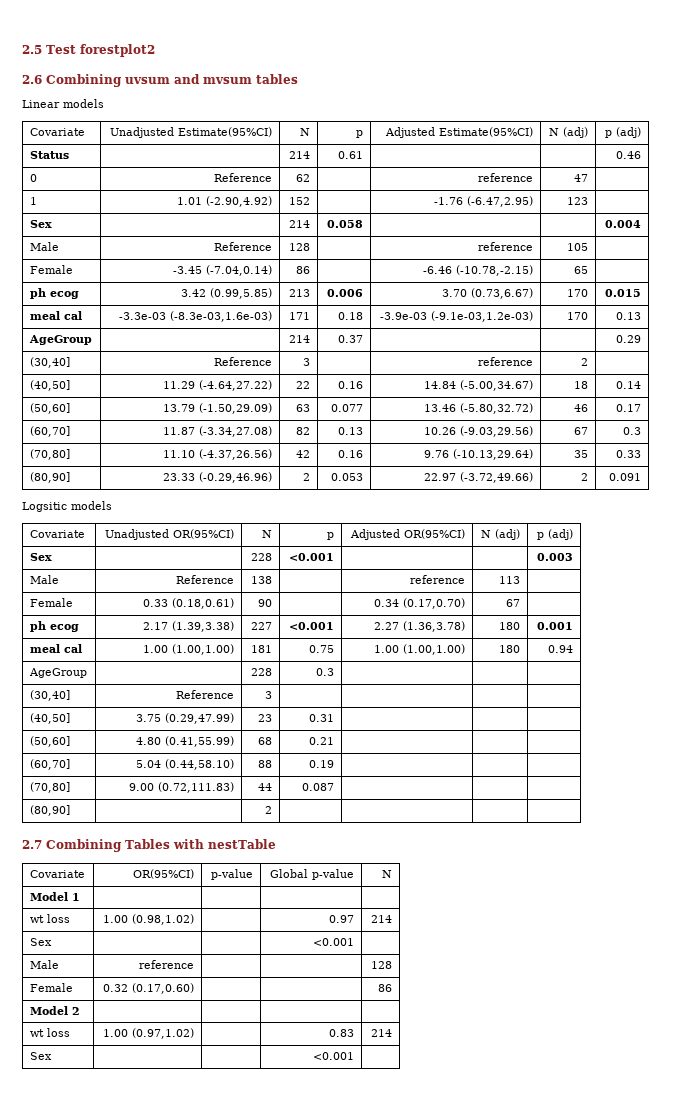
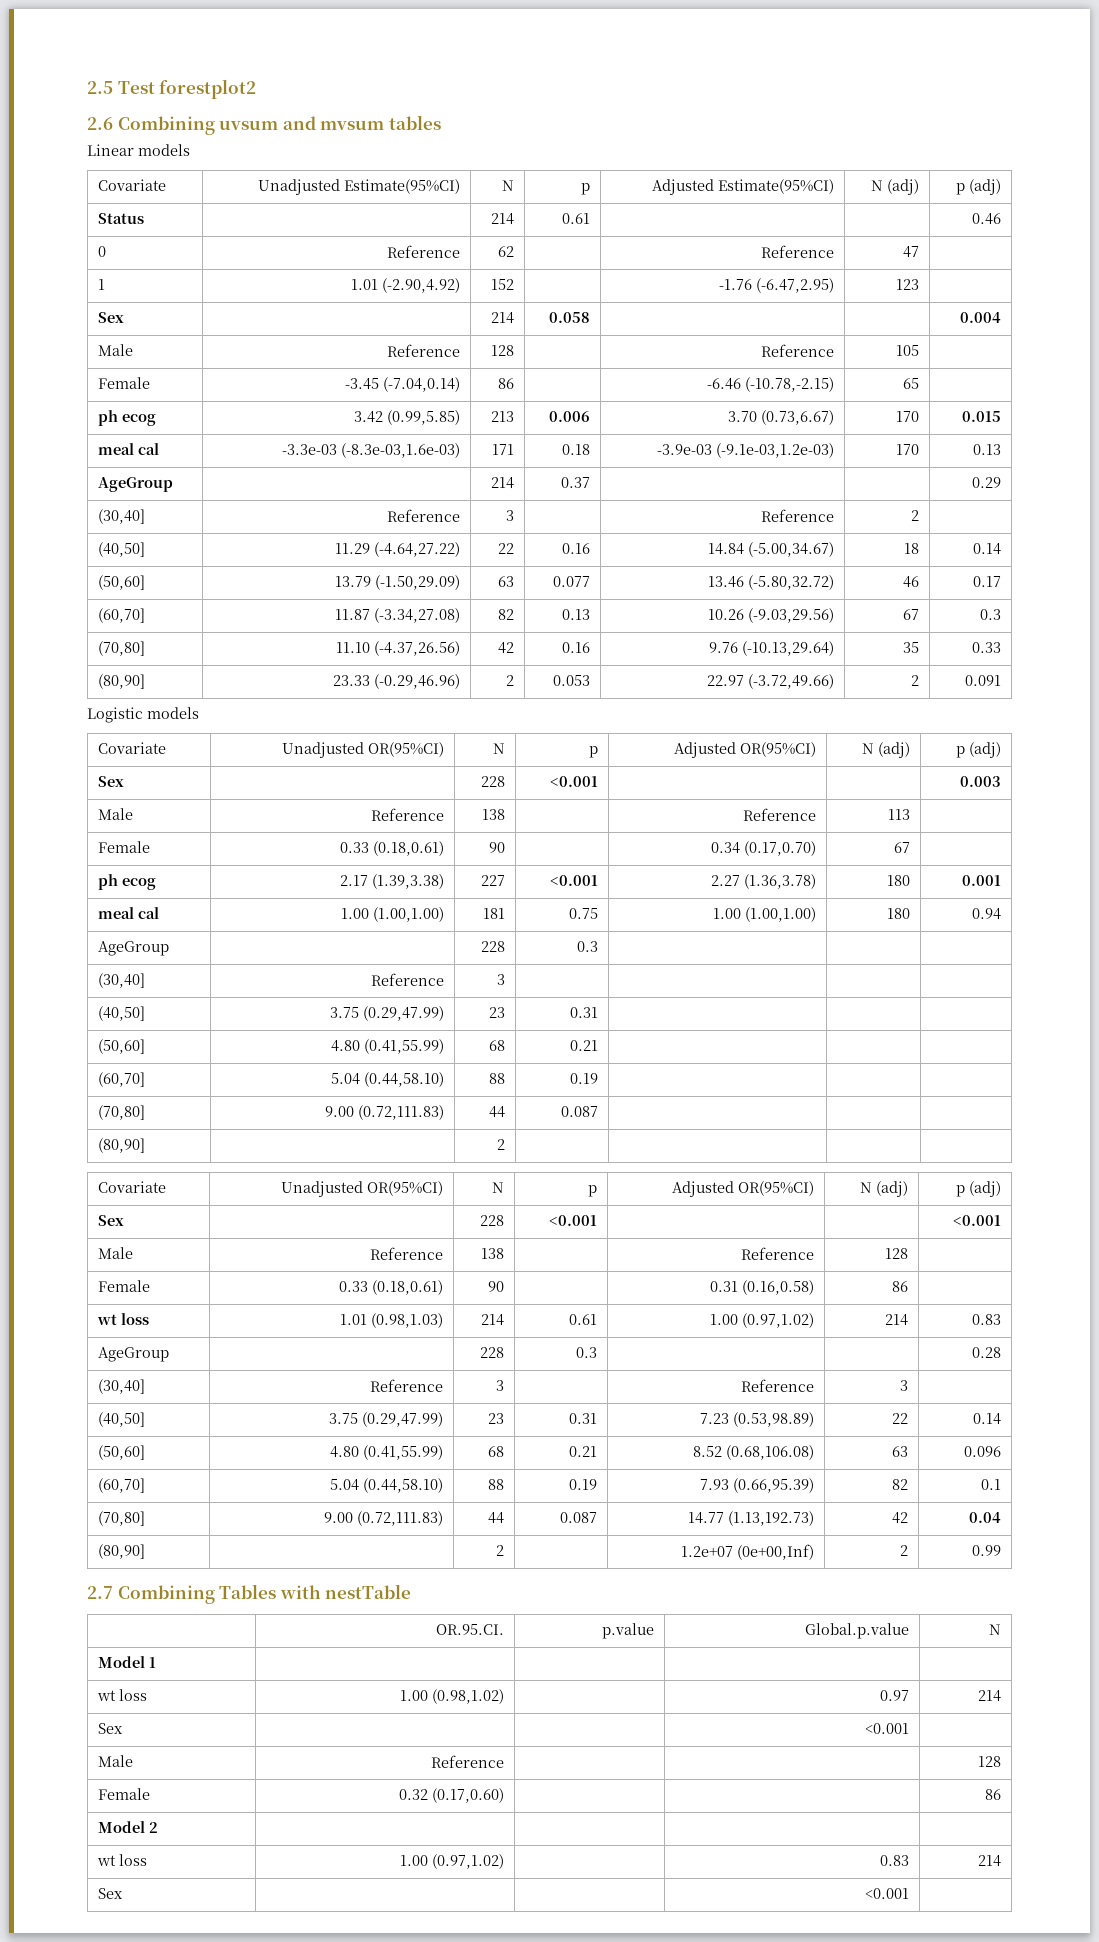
[478,173,534,182] reference -> [761,245,835,258] Reference
[478,242,534,251] reference -> [761,344,835,357] Reference
[478,357,534,366] reference -> [761,509,835,522] Reference
[22,502,67,512] Logsitic -> [87,707,143,723] Logistic
[410,575,466,584] reference -> [743,808,817,821] Reference
(273, 810) none -> [97,1181,166,1193] [281,1181,444,1197] [492,1182,505,1193] [588,1185,598,1197] [672,1181,815,1197] [860,1181,909,1197] [956,1181,1002,1197] [97,1215,124,1226] [480,1215,505,1226] [549,1215,598,1226] [953,1215,1002,1226] [97,1247,133,1259] [370,1247,444,1260] [481,1248,505,1259] [741,1247,815,1260] [885,1248,909,1259] [97,1280,150,1292] [339,1280,444,1295] [488,1281,505,1292] [710,1280,815,1295] [892,1281,909,1292] [96,1313,149,1325] [340,1313,444,1328] [481,1314,505,1326] [569,1314,598,1325] [710,1313,815,1328] [885,1314,909,1326] [972,1314,1002,1325] [97,1347,169,1362] [480,1347,505,1358] [576,1347,598,1358] [972,1347,1002,1358] [97,1379,145,1394] [370,1379,444,1392] [496,1380,505,1391] [741,1379,815,1392] [900,1380,909,1391] [97,1412,145,1427] [329,1412,444,1427] [488,1413,505,1424] [569,1413,598,1424] [700,1412,815,1427] [892,1413,909,1424] [973,1413,1002,1425] [97,1445,145,1460] [330,1445,444,1460] [488,1446,505,1457] [569,1446,598,1457] [693,1445,815,1460] [892,1446,909,1457] [964,1446,1002,1457] [97,1478,145,1493] [330,1478,444,1493] [488,1479,505,1490] [569,1479,598,1490] [700,1478,815,1493] [892,1479,909,1490] [981,1479,1002,1490] [97,1511,145,1526] [324,1511,444,1526] [488,1512,505,1524] [560,1512,598,1523] [688,1511,815,1526] [892,1512,909,1524] [969,1512,1002,1523] [97,1544,145,1559] [496,1545,505,1556] [681,1544,815,1560] [900,1545,909,1556] [972,1545,1002,1556] // Covariate | Unadjusted OR(95%CI) | N | p | Adjusted OR(95%CI) | N (adj) | p (adj) // Sex | | 228 | <0.001 | | | <0.001 // Male | Reference | 138 | | Reference | 128 | // Female | 0.33 (0.18,0.61) | 90 | | 0.31 (0.16,0.58) | 86 | // wt loss | 1.01 (0.98,1.03) | 214 | 0.61 | 1.00 (0.97,1.02) | 214 | 0.83 // AgeGroup | | 228 | 0.3 | | | 0.28 // (30,40] | Reference | 3 | | Reference | 3 | // (40,50] | 3.75 (0.29,47.99) | 23 | 0.31 | 7.23 (0.53,98.89) | 22 | 0.14 // (50,60] | 4.80 (0.41,55.99) | 68 | 0.21 | 8.52 (0.68,106.08) | 63 | 0.096 // (60,70] | 5.04 (0.44,58.10) | 88 | 0.19 | 7.93 (0.66,95.39) | 82 | 0.1 // (70,80] | 9.00 (0.72,111.83) | 44 | 0.087 | 14.77 (1.13,192.73) | 42 | 0.04 // (80,90] | | 2 | | 1.2e+07 (0e+00,Inf) | 2 | 0.99
[29,870,85,878] [133,869,195,879] [211,869,254,880] [270,869,355,880] Covariate | OR(95%CI) | p-value | Global p-value -> [436,1624,505,1635] [602,1623,655,1639] [805,1623,910,1639] | OR.95.CI. | p.value | Global.p.value
[139,960,195,969] reference -> [431,1755,505,1768] Reference

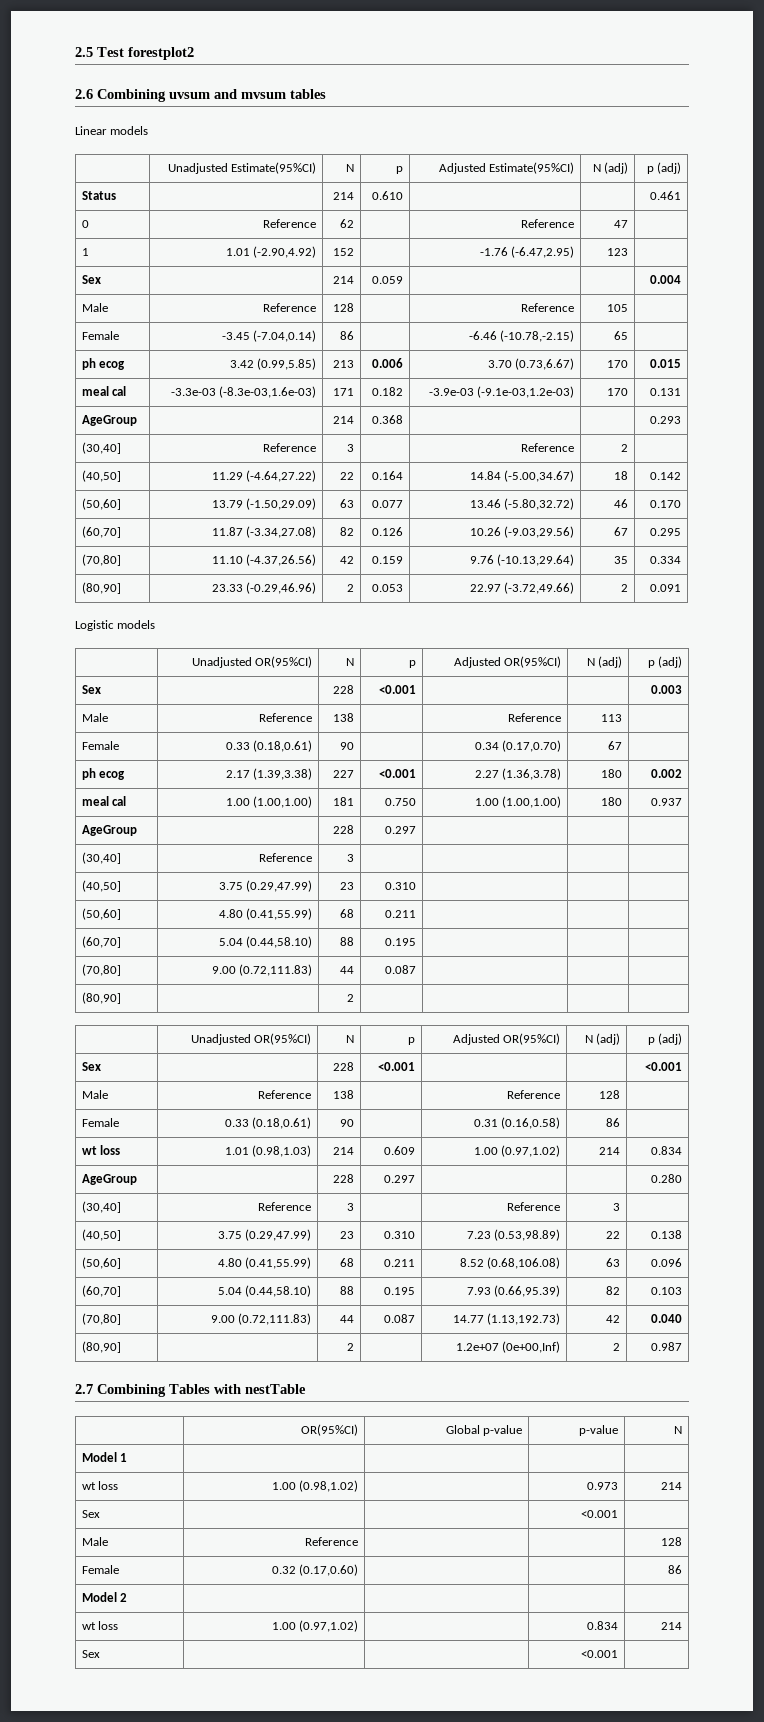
[97,179,166,191] Covariate -> (149, 130) none
[562,213,591,224] [972,213,1002,225] 0.61 | | | 0.46 -> [371,191,403,200] [649,191,681,200] 0.610 | | | 0.461
[549,312,591,323] 0.058 -> [371,276,403,284] 0.059
[562,444,591,455] 0.18 -> [371,387,403,396] 0.182
[973,444,1002,455] 0.13 -> [649,388,681,396] 0.131
[561,477,591,488] [972,477,1002,488] 0.37 | | | 0.29 -> [371,415,403,424] [649,416,681,424] 0.368 | | | 0.293
[562,543,591,554] 0.16 -> [371,471,403,480] 0.164
[973,543,1002,555] 0.14 -> [649,472,681,480] 0.142
[973,576,1002,587] 0.17 -> [649,500,681,508] 0.170
[562,609,591,620] 0.13 -> [371,527,403,536] 0.126
[980,609,1002,620] 0.3 -> [649,528,681,536] 0.295
[562,642,591,653] 0.16 -> [371,556,403,564] 0.159
[972,642,1002,653] 0.33 -> [649,556,681,564] 0.334
[97,742,166,754] Covariate -> (156, 624) none
[962,875,1002,886] 0.001 -> [650,769,682,778] 0.002
[569,908,599,919] 0.75 -> [384,798,416,806] 0.750
[972,908,1002,920] [97,941,169,956] [481,941,506,952] [577,941,599,952] 0.94 // AgeGroup | | 228 | 0.3 -> [650,798,682,806] [82,825,138,836] [332,825,354,834] [384,826,416,834] 0.937 // AgeGroup | | 228 | 0.297
[570,1007,599,1018] [97,1039,145,1054] [331,1039,445,1054] [489,1040,506,1051] [570,1040,599,1051] [97,1072,145,1087] [331,1072,445,1087] [489,1073,506,1084] [570,1073,599,1084] 0.31 | | | // (50,60] | 4.80 (0.41,55.99) | 68 | 0.21 | | | // (60,70] | 5.04 (0.44,58.10) | 88 | 0.19 -> [384,882,416,890] [82,908,122,920] [218,908,312,920] [339,909,354,918] [384,910,416,918] [82,936,122,948] [218,936,312,948] [339,937,354,946] [384,938,416,946] 0.310 | | | // (50,60] | 4.80 (0.41,55.99) | 68 | 0.211 | | | // (60,70] | 5.04 (0.44,58.10) | 88 | 0.195
[97,1181,166,1193] Covariate -> (354, 998) none
[569,1314,598,1325] 0.61 -> [383,1146,415,1155] 0.609
[972,1314,1002,1325] [97,1347,169,1362] [480,1347,505,1358] [576,1347,598,1358] [972,1347,1002,1358] 0.83 // AgeGroup | | 228 | 0.3 | | | 0.28 -> [650,1146,682,1155] [82,1174,138,1185] [332,1174,354,1183] [383,1175,415,1183] [650,1174,682,1183] 0.834 // AgeGroup | | 228 | 0.297 | | | 0.280
[569,1413,598,1424] 0.31 -> [383,1231,415,1239] 0.310
[973,1413,1002,1425] [97,1445,145,1460] [330,1445,444,1460] [488,1446,505,1457] [569,1446,598,1457] 0.14 // (50,60] | 4.80 (0.41,55.99) | 68 | 0.21 -> [650,1230,682,1239] [82,1257,122,1269] [217,1257,311,1269] [339,1258,354,1267] [383,1259,415,1267] 0.138 // (50,60] | 4.80 (0.41,55.99) | 68 | 0.211
[569,1479,598,1490] 0.19 -> [383,1287,415,1295] 0.195
[981,1479,1002,1490] 0.1 -> [650,1287,682,1295] 0.103
[969,1512,1002,1523] 0.04 -> [650,1314,682,1323] 0.040
[972,1545,1002,1556] 0.99 -> [650,1342,682,1351] 0.987
[436,1624,505,1635] [602,1623,655,1639] [805,1623,910,1639] OR.95.CI. | p.value | Global.p.value -> [300,1424,358,1436] [445,1425,522,1436] [578,1425,618,1436] OR(95%CI) | Global p-value | p-value
[880,1690,910,1701] 0.97 -> [586,1482,618,1490] 0.973
[880,1855,910,1866] 0.83 -> [586,1621,618,1630] 0.834

